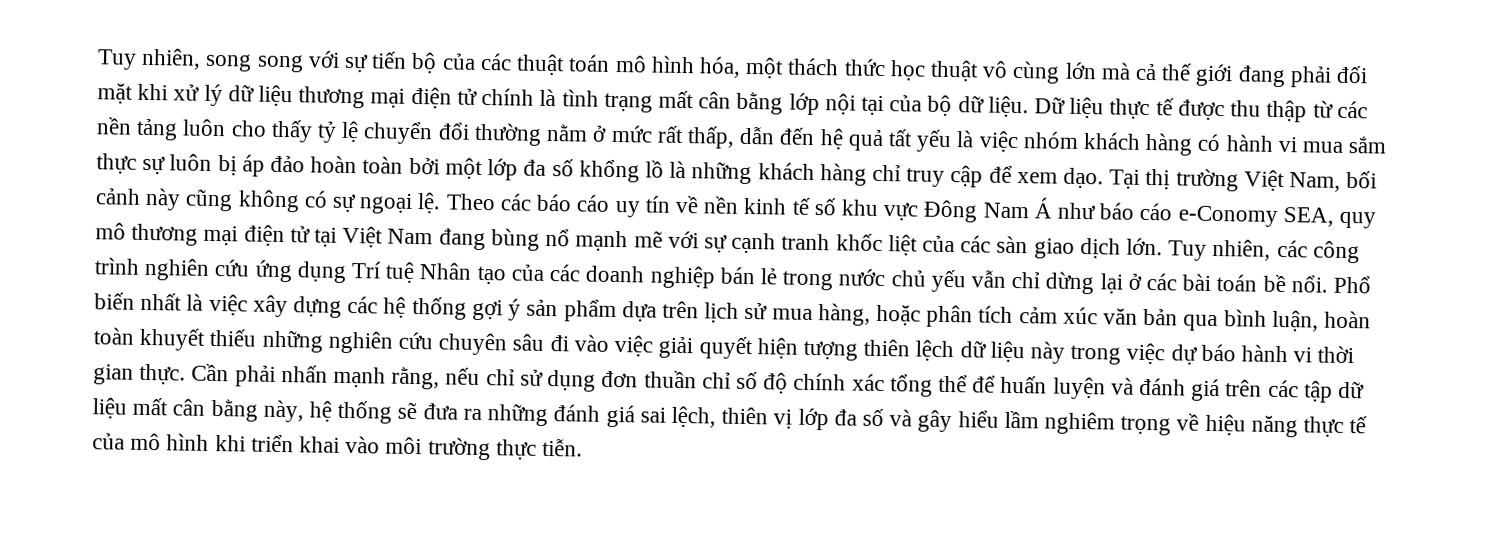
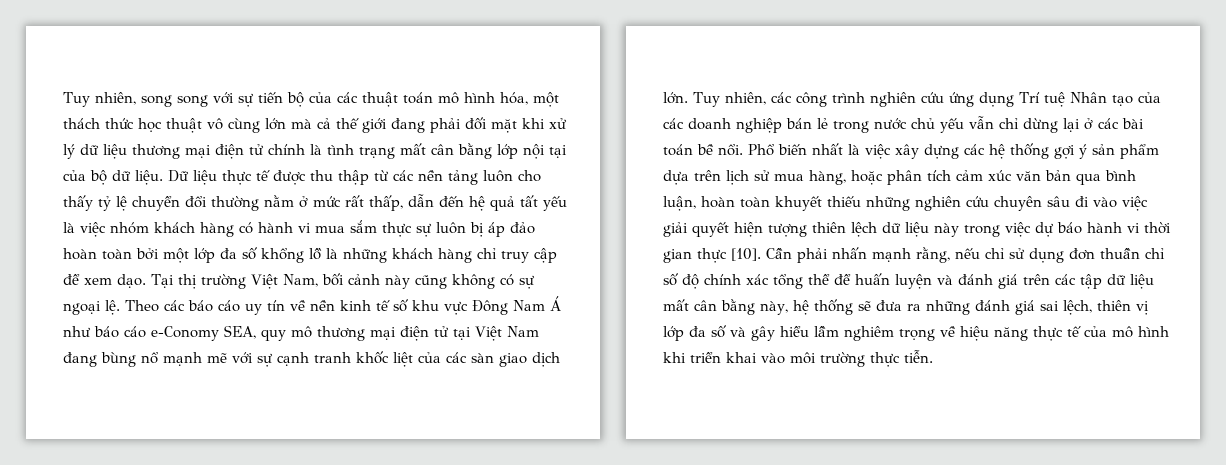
[139,363,187,385] thực. -> [697,248,761,263] thực [10].

